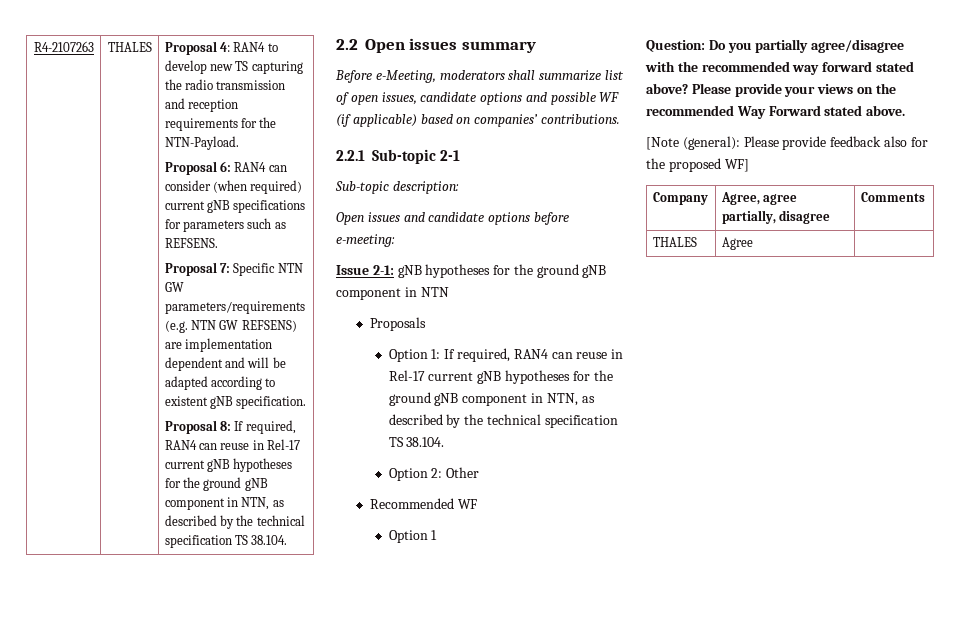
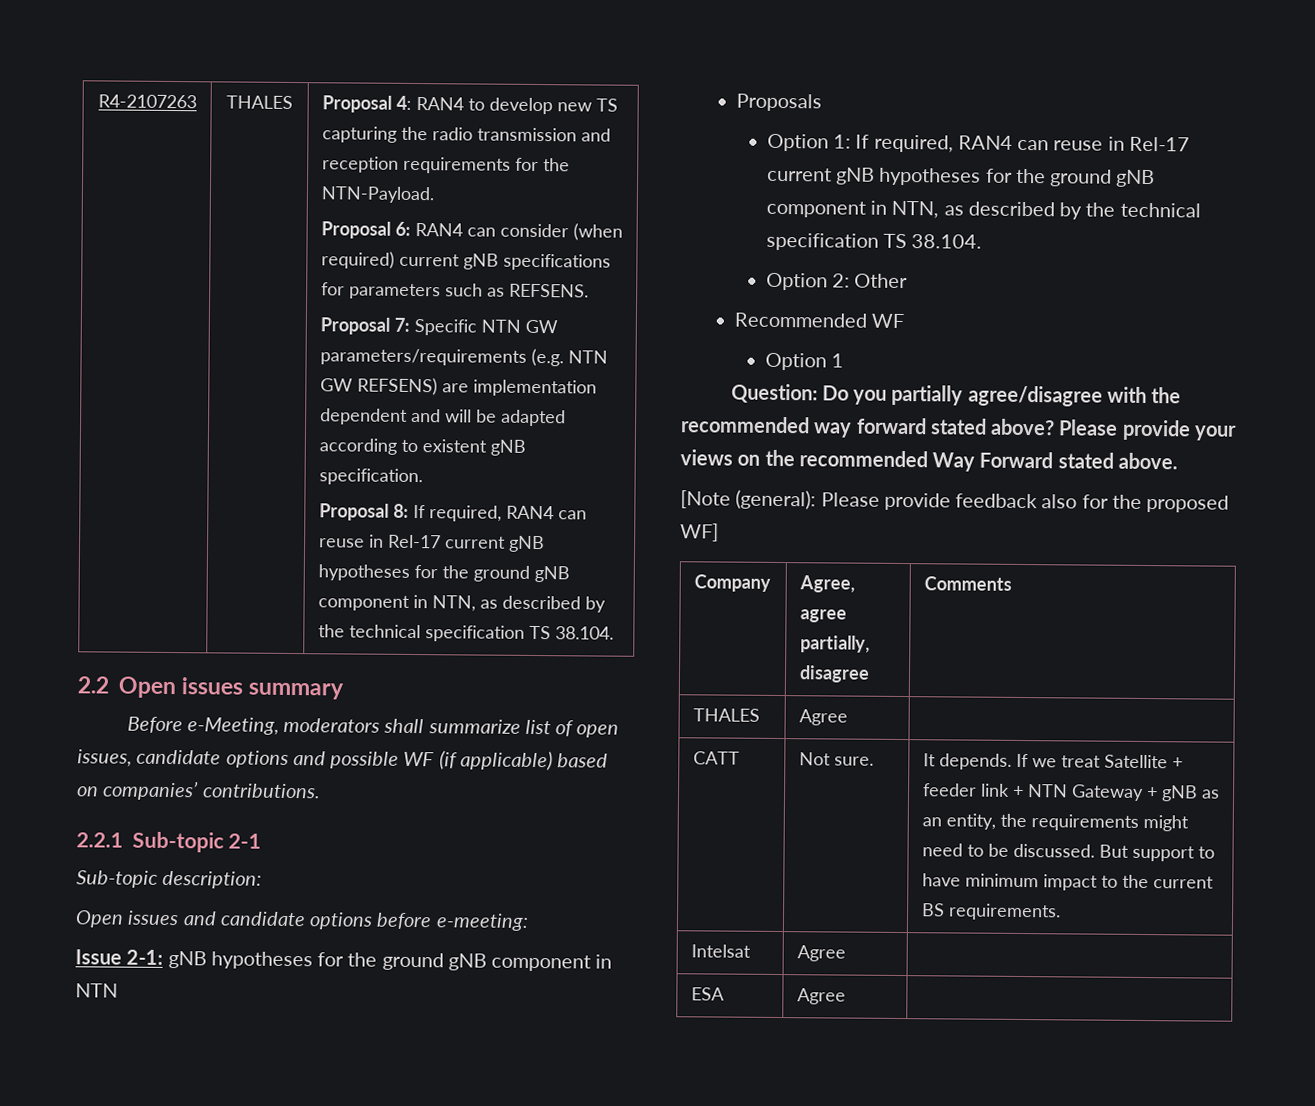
(753, 243) none -> [692,751,740,765] [798,752,874,766] [922,753,1183,770] [922,783,1220,802] [921,813,1189,832] [921,843,1215,862] [921,873,1214,891] [921,903,1061,921] [690,944,751,958] [796,945,846,962] [690,987,725,1001] [796,988,846,1005] // CATT | Not sure. | It depends. If we treat Satellite + feeder link + NTN Gateway + gNB as an entity, the requirements might need to be discussed. But support to have minimum impact to the current BS requirements. // Intelsat | Agree | // ESA | Agree |

